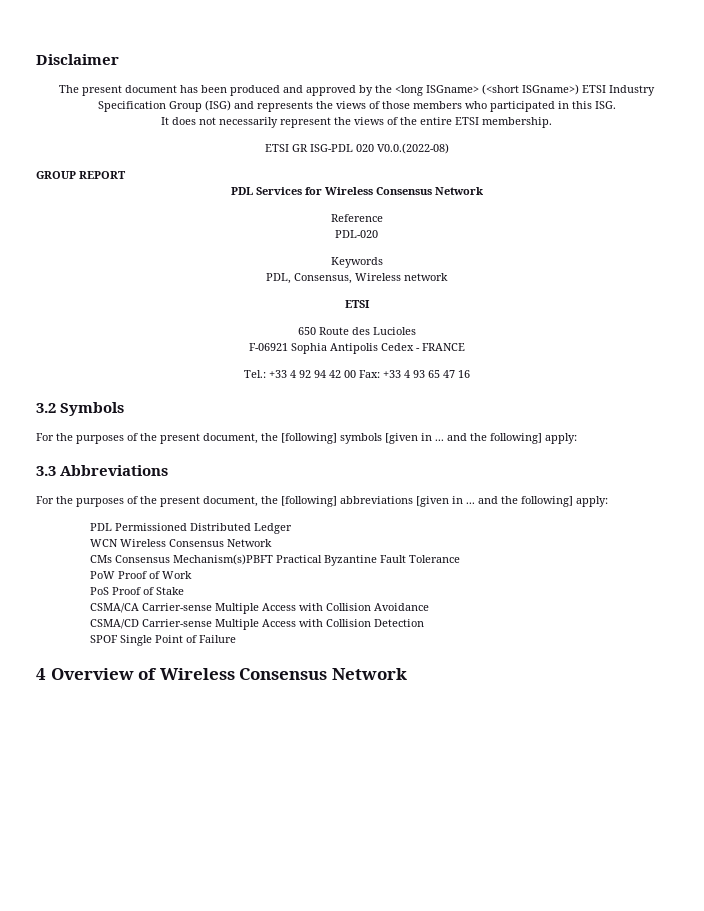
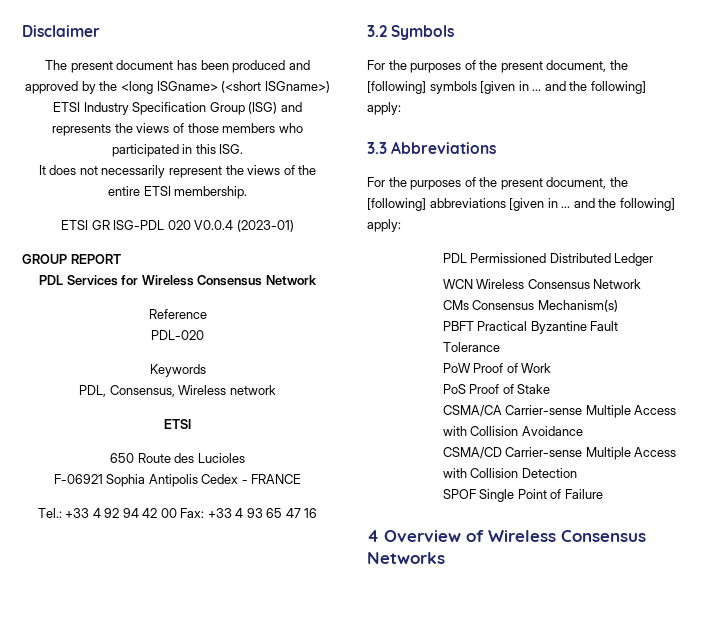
[376,143,449,154] V0.0.(2022-08) -> [194,220,294,232] V0.0.4 (2023-01)
[172,554,273,565] Mechanism(s)PBFT -> [537,300,618,312] [442,321,474,331] Mechanism(s) // PBFT
[331,668,407,680] Network -> [367,552,445,564] Networks

